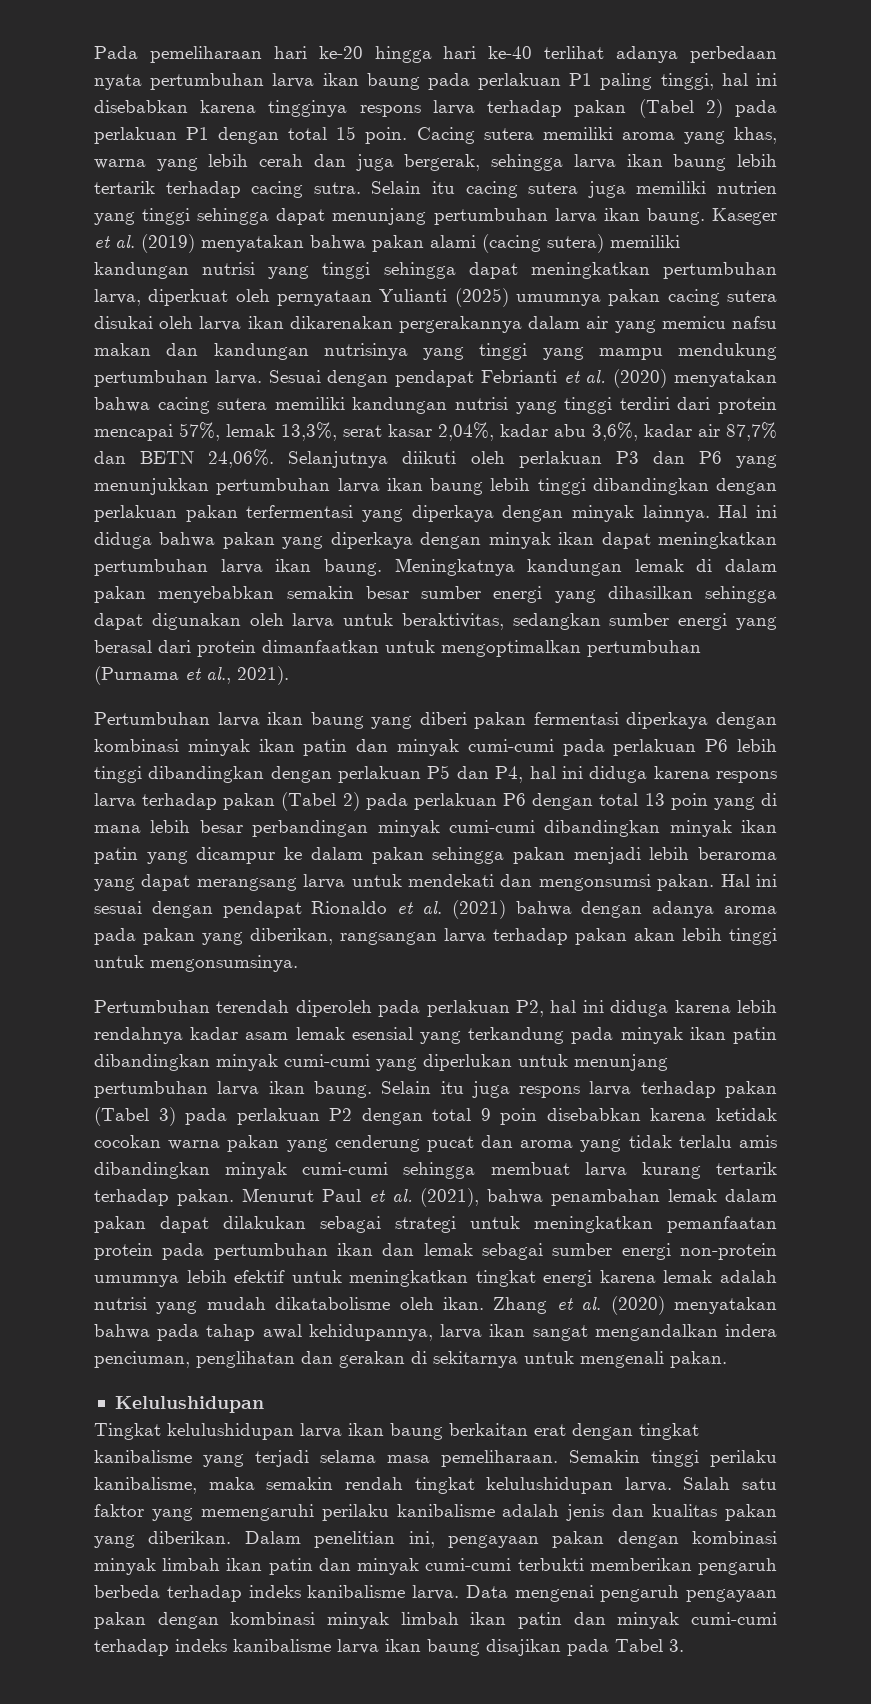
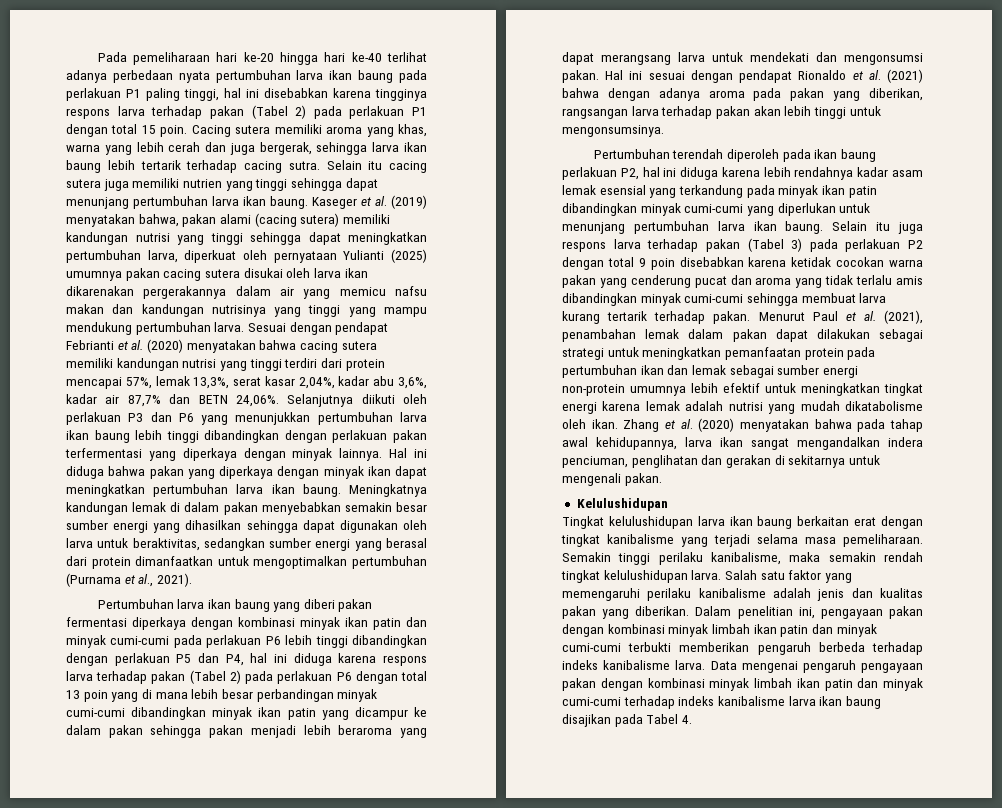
[310,235,366,250] bahwa -> [138,214,179,227] bahwa,
(421, 1008) none -> [814,149,876,162] ikan baung
[487,1189,544,1204] bahwa -> (923, 317) none
[669,1639,684,1652] 3. -> [681,715,692,724] 4.

